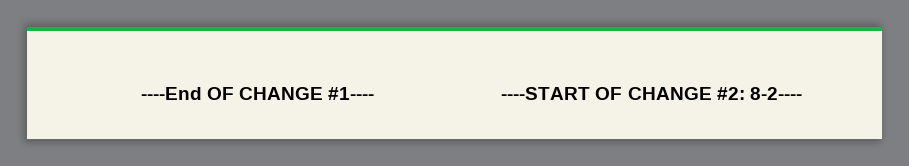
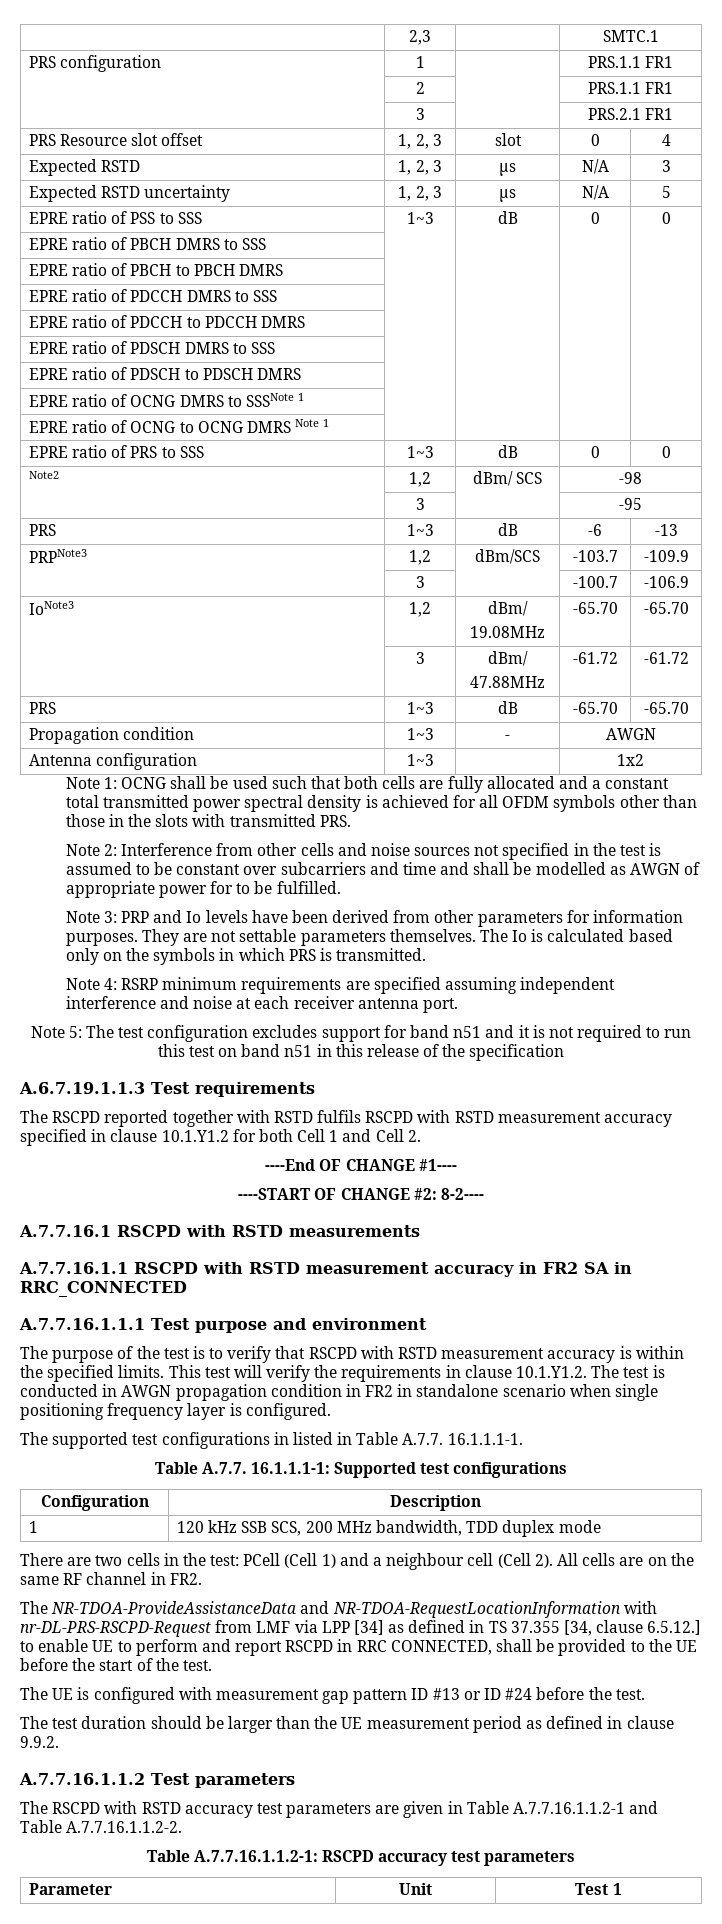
(140, 93) none -> [409,30,431,45] [602,30,659,42] [28,55,162,72] [415,56,425,68] [587,56,674,68] [415,82,425,94] [587,82,674,94] [415,108,425,120] [587,108,674,120] [28,133,204,146] [398,134,442,149] [494,133,522,146] [590,134,600,146] [661,134,671,146] [28,159,141,176] [398,160,442,175] [499,163,516,176] [581,159,609,174] [661,160,671,172] [28,185,231,202] [398,186,442,201] [499,189,516,202] [581,185,609,200] [661,186,671,198] [28,211,202,224] [406,212,434,224] [497,211,518,224] [590,212,600,224] [661,212,671,224] [28,237,267,250] [28,263,284,276] [28,289,278,302] [28,315,306,328] [28,341,276,354] [28,367,302,380] [28,393,305,407] [28,419,330,433] [28,445,204,458] [406,446,434,458] [497,445,518,458] [590,446,600,458] [661,446,671,458] [28,471,59,479] [409,472,431,487] [472,471,543,486] [619,472,642,484] [415,498,425,510] [619,498,642,510] [28,524,56,536] [406,524,434,536] [497,523,518,536] [588,524,602,536] [654,524,678,536] [28,549,87,563] [409,550,431,565] [475,549,540,564] [572,550,618,562] [643,550,689,562] [415,576,425,588] [572,576,618,588] [643,576,689,588] [28,601,74,615] [409,602,431,617] [488,601,528,616] [470,626,545,638] [572,602,618,614] [643,602,689,614] [415,652,425,664] [488,651,528,666] [470,676,545,688] [572,652,618,664] [643,652,689,664] [28,702,56,714] [406,702,434,714] [497,701,518,714] [572,702,618,714] [643,702,689,714] [28,727,195,744] [406,728,434,740] [505,735,510,740] [605,728,656,740] [28,753,198,770] [406,754,434,766] [617,754,644,766] [65,776,670,793] [65,795,697,812] [65,814,351,827] [65,843,662,860] [65,862,701,875] [65,881,341,898] [65,910,683,927] [65,929,673,946] [65,948,427,965] [65,977,616,994] [65,996,458,1013] [30,1025,692,1042] [157,1044,565,1061] [19,1082,315,1097] [20,1110,673,1127] [20,1129,421,1146] | 2,3 | | SMTC.1 // PRS configuration | 1 | | PRS.1.1 FR1 // | 2 | | PRS.1.1 FR1 // | 3 | | PRS.2.1 FR1 // PRS Resource slot offset | 1, 2, 3 | slot | 0 | 4 // Expected RSTD | 1, 2, 3 | μs | N/A | 3 // Expected RSTD uncertainty | 1, 2, 3 | μs | N/A | 5 // EPRE ratio of PSS to SSS | 1~3 | dB | 0 | 0 // EPRE ratio of PBCH DMRS to SSS | | | | // EPRE ratio of PBCH to PBCH DMRS | | | | // EPRE ratio of PDCCH DMRS to SSS | | | | // EPRE ratio of PDCCH to PDCCH DMRS | | | | // EPRE ratio of PDSCH DMRS to SSS | | | | // EPRE ratio of PDSCH to PDSCH DMRS | | | | // EPRE ratio of OCNG DMRS to SSSNote 1 | | | | // EPRE ratio of OCNG to OCNG DMRS Note 1 | | | | // EPRE ratio of PRS to SSS | 1~3 | dB | 0 | 0 // Note2 | 1,2 | dBm/ SCS | -98 // | 3 | | -95 // PRS | 1~3 | dB | -6 | -13 // PRPNote3 | 1,2 | dBm/SCS | -103.7 | -109.9 // | 3 | | -100.7 | -106.9 // IoNote3 | 1,2 | dBm/ // 19.08MHz | -65.70 | -65.70 // | 3 | dBm/ // 47.88MHz | -61.72 | -61.72 // PRS | 1~3 | dB | -65.70 | -65.70 // Propagation condition | 1~3 | - | AWGN // Antenna configuration | 1~3 | | 1x2 // Note 1: OCNG shall be used such that both cells are fully allocated and a constant total transmitted power spectral density is achieved for all OFDM symbols other than those in the slots with transmitted PRS. // Note 2: Interference from other cells and noise sources not specified in the test is assumed to be constant over subcarriers and time and shall be modelled as AWGN of appropriate power for to be fulfilled. // Note 3: PRP and Io levels have been derived from other parameters for information purposes. They are not settable parameters themselves. The Io is calculated based only on the symbols in which PRS is transmitted. // Note 4: RSRP minimum requirements are specified assuming independent interference and noise at each receiver antenna port. // Note 5: The test configuration excludes support for band n51 and it is not required to run this test on band n51 in this release of the specification // A.6.7.19.1.1.3 Test requirements // The RSCPD reported together with RSTD fulfils RSCPD with RSTD measurement accuracy specified in clause 10.1.Y1.2 for both Cell 1 and Cell 2. //
(802, 93) none -> [19,1225,420,1237] [19,1262,632,1277] [20,1281,187,1297] [19,1318,427,1333] [20,1346,684,1363] [20,1365,665,1382] [20,1384,659,1401] [20,1403,331,1420] [20,1432,523,1449] [154,1462,568,1478] [40,1495,149,1511] [389,1495,481,1511] [28,1521,38,1533] [176,1520,601,1537] [20,1553,694,1570] [20,1572,202,1585] [20,1601,657,1618] [20,1620,702,1637] [20,1639,697,1656] [20,1658,212,1671] [20,1687,645,1704] [20,1716,674,1733] [20,1736,59,1748] [19,1773,295,1788] [20,1801,659,1818] [20,1820,183,1833] [146,1850,576,1866] [28,1883,112,1895] [399,1883,432,1895] [575,1883,622,1895] // A.7.7.16.1 RSCPD with RSTD measurements // A.7.7.16.1.1 RSCPD with RSTD measurement accuracy in FR2 SA in RRC_CONNECTED // A.7.7.16.1.1.1 Test purpose and environment // The purpose of the test is to verify that RSCPD with RSTD measurement accuracy is within the specified limits. This test will verify the requirements in clause 10.1.Y1.2. The test is conducted in AWGN propagation condition in FR2 in standalone scenario when single positioning frequency layer is configured. // The supported test configurations in listed in Table A.7.7. 16.1.1.1-1. // Table A.7.7. 16.1.1.1-1: Supported test configurations // Configuration | Description // 1 | 120 kHz SSB SCS, 200 MHz bandwidth, TDD duplex mode // There are two cells in the test: PCell (Cell 1) and a neighbour cell (Cell 2). All cells are on the same RF channel in FR2. // The NR-TDOA-ProvideAssistanceData and NR-TDOA-RequestLocationInformation with nr-DL-PRS-RSCPD-Request from LMF via LPP [34] as defined in TS 37.355 [34, clause 6.5.12.] to enable UE to perform and report RSCPD in RRC CONNECTED, shall be provided to the UE before the start of the test. // The UE is configured with measurement gap pattern ID #13 or ID #24 before the test. // The test duration should be larger than the UE measurement period as defined in clause 9.9.2. // A.7.7.16.1.1.2 Test parameters // The RSCPD with RSTD accuracy test parameters are given in Table A.7.7.16.1.1.2-1 and Table A.7.7.16.1.1.2-2. // Table A.7.7.16.1.1.2-1: RSCPD accuracy test parameters // Parameter | Unit | Test 1

